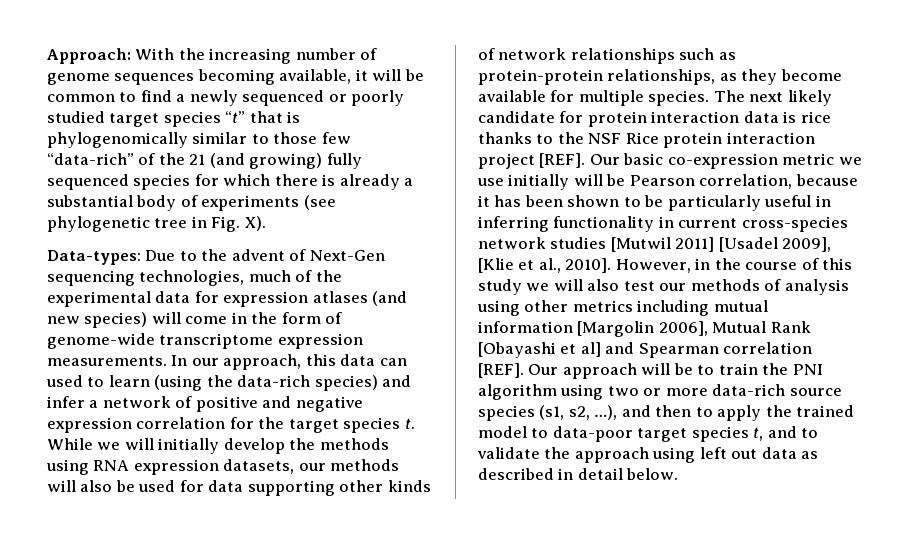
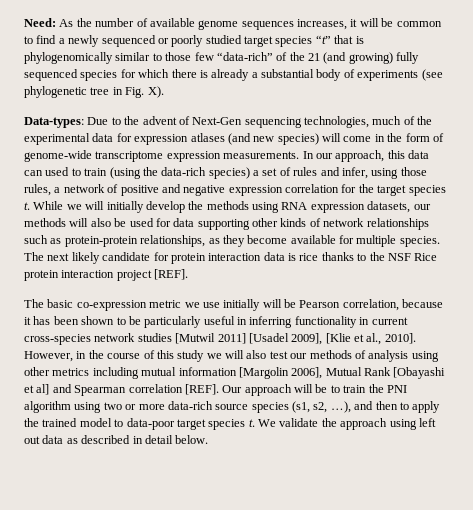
[47,48,292,64] Approach: With the increasing -> [24,18,92,27] Need: As the
(378, 54) none -> [149,18,195,27] available
[197,69,352,85] becoming available, -> [297,19,347,30] increases,
[108,375,150,387] learn -> [84,168,108,176] train
[382,375,412,387] [47,396,85,408] and infer -> [253,167,427,179] [24,184,51,196] a set of rules and infer, using those rules,
[589,154,620,165] Our -> [24,299,44,308] // The
[753,426,819,441] t, and to -> [248,419,276,427] t. We

